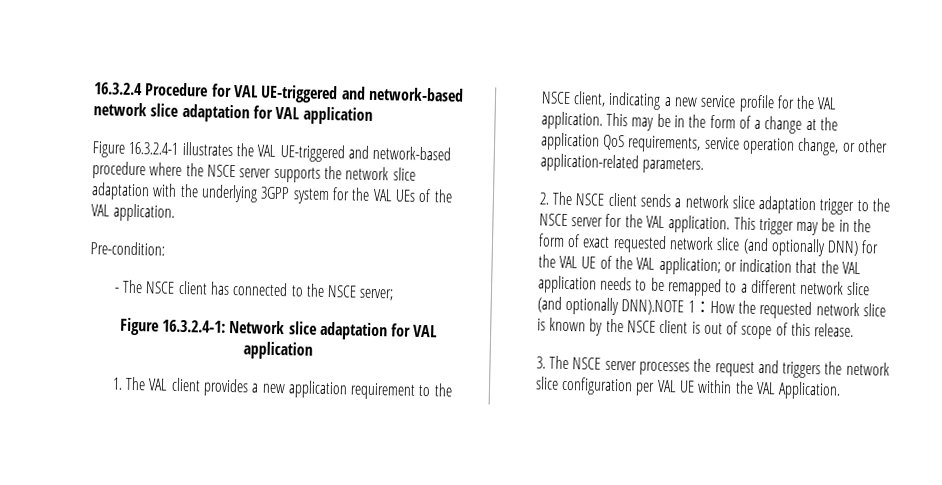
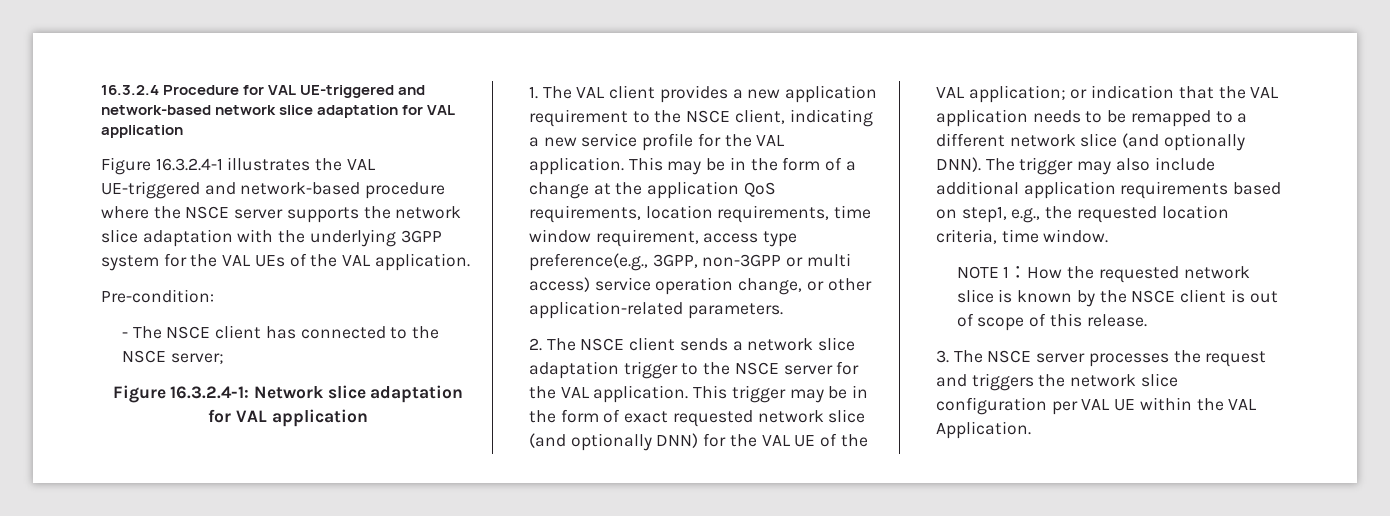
(702, 144) none -> [645,205,872,223] [528,229,798,247] [528,253,851,271] [528,277,590,292] location requirements, time window requirement, access type preference(e.g., 3GPP, non-3GPP or multi access)
[621,299,685,316] DNN).NOTE -> [935,157,1215,175] [935,181,1282,199] [935,205,1229,223] [935,229,1109,244] [956,266,999,279] DNN). The trigger may also include additional application requirements based on step1, e.g., the requested location criteria, time window. // NOTE

